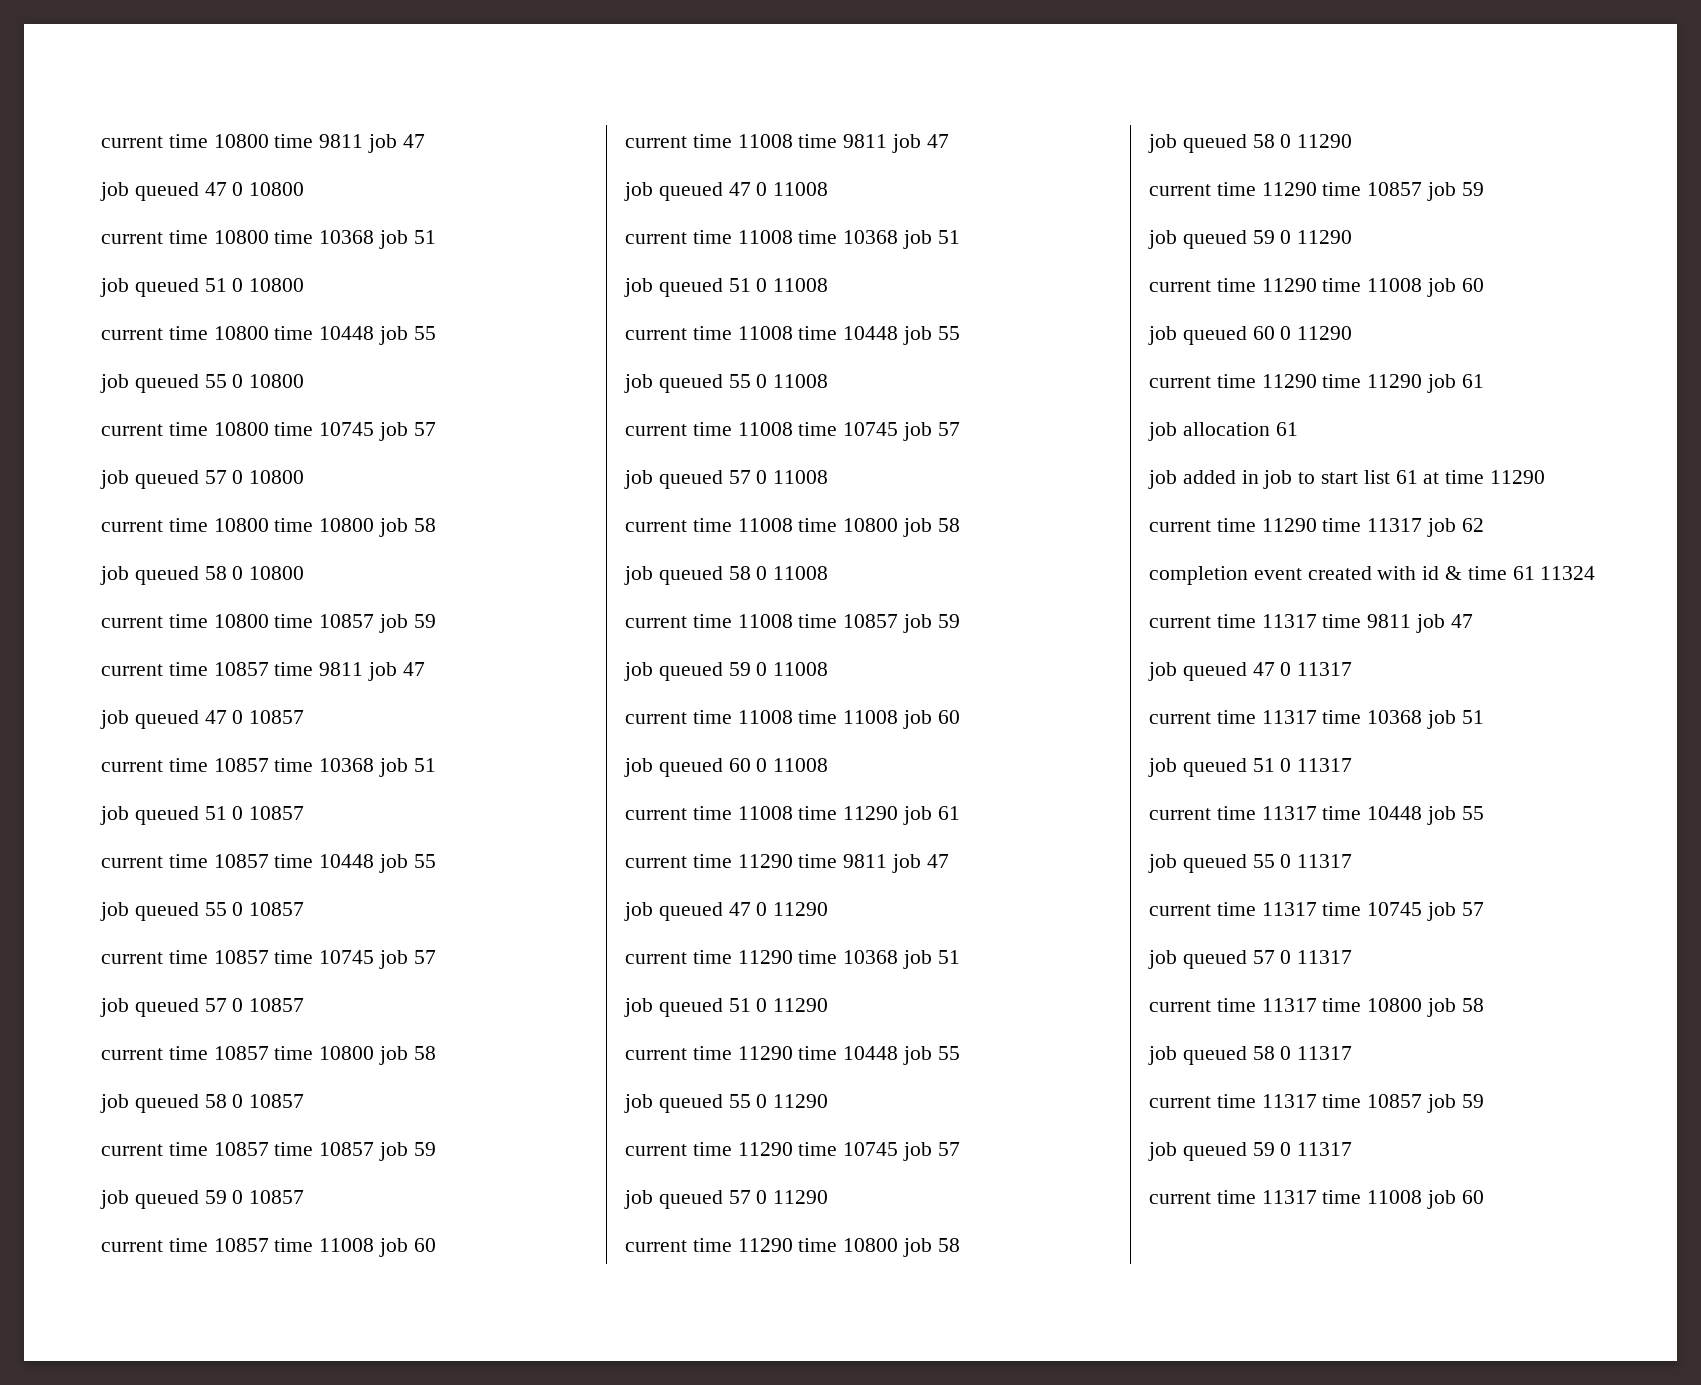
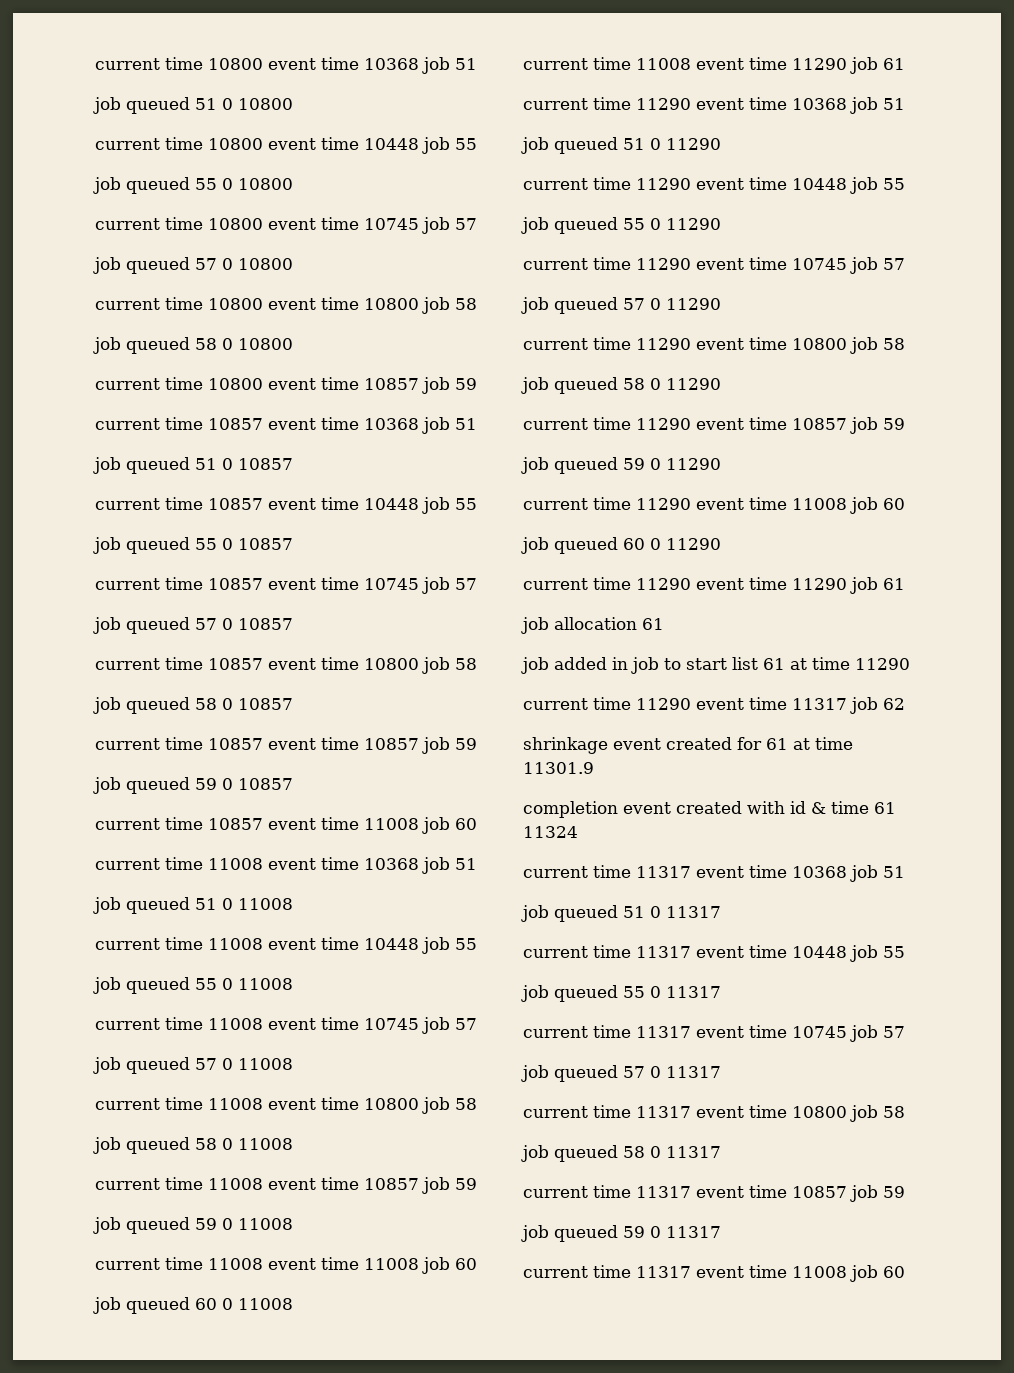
[101,134,425,153] [100,182,305,201] [101,230,269,244] current time 10800 time 9811 job 47 // job queued 47 0 10800 // current time 10800 -> [95,57,316,70] current time 10800 event
(269, 333) none -> [268,138,316,150] event
(269, 429) none -> [268,218,316,230] event
(269, 525) none -> [268,298,316,310] event
(269, 621) none -> [268,378,316,390] event
[274,662,425,681] [100,710,305,729] [101,758,269,772] time 9811 job 47 // job queued 47 0 10857 // current time 10857 -> [268,418,316,430] event
(269, 861) none -> [268,498,316,510] event
(269, 957) none -> [268,578,316,590] event
(269, 1053) none -> [268,658,316,670] event
(269, 1149) none -> [268,738,316,750] event
(269, 1245) none -> [268,818,316,830] event
[798,134,949,153] [624,182,829,201] [625,230,793,244] time 9811 job 47 // job queued 47 0 11008 // current time 11008 -> [268,858,316,870] event
(793, 333) none -> [268,938,316,950] event
(793, 429) none -> [268,1018,316,1030] event
(793, 525) none -> [268,1098,316,1110] event
(793, 621) none -> [268,1178,316,1190] event
(793, 717) none -> [268,1258,316,1270] event
(793, 813) none -> [696,58,744,70] event
[798,854,949,873] [624,902,829,921] [625,950,793,964] time 9811 job 47 // job queued 47 0 11290 // current time 11290 -> [696,98,744,110] event
(793, 1053) none -> [696,178,744,190] event
(793, 1149) none -> [696,258,744,270] event
(793, 1245) none -> [696,338,744,350] event
(1317, 189) none -> [696,418,744,430] event
(1317, 285) none -> [696,498,744,510] event
(1317, 381) none -> [696,578,744,590] event
(1317, 525) none -> [696,698,744,710] event
(1484, 525) none -> [523,737,853,754] [523,762,594,774] // shrinkage event created for 61 at time 11301.9
[1322,614,1473,633] [1148,662,1353,681] [1149,710,1317,724] time 9811 job 47 // job queued 47 0 11317 // current time 11317 -> [696,866,744,878] event
(1317, 813) none -> [696,946,744,958] event
(1317, 909) none -> [696,1026,744,1038] event
(1317, 1005) none -> [696,1106,744,1118] event
(1317, 1101) none -> [696,1186,744,1198] event
(1317, 1197) none -> [696,1266,744,1278] event

